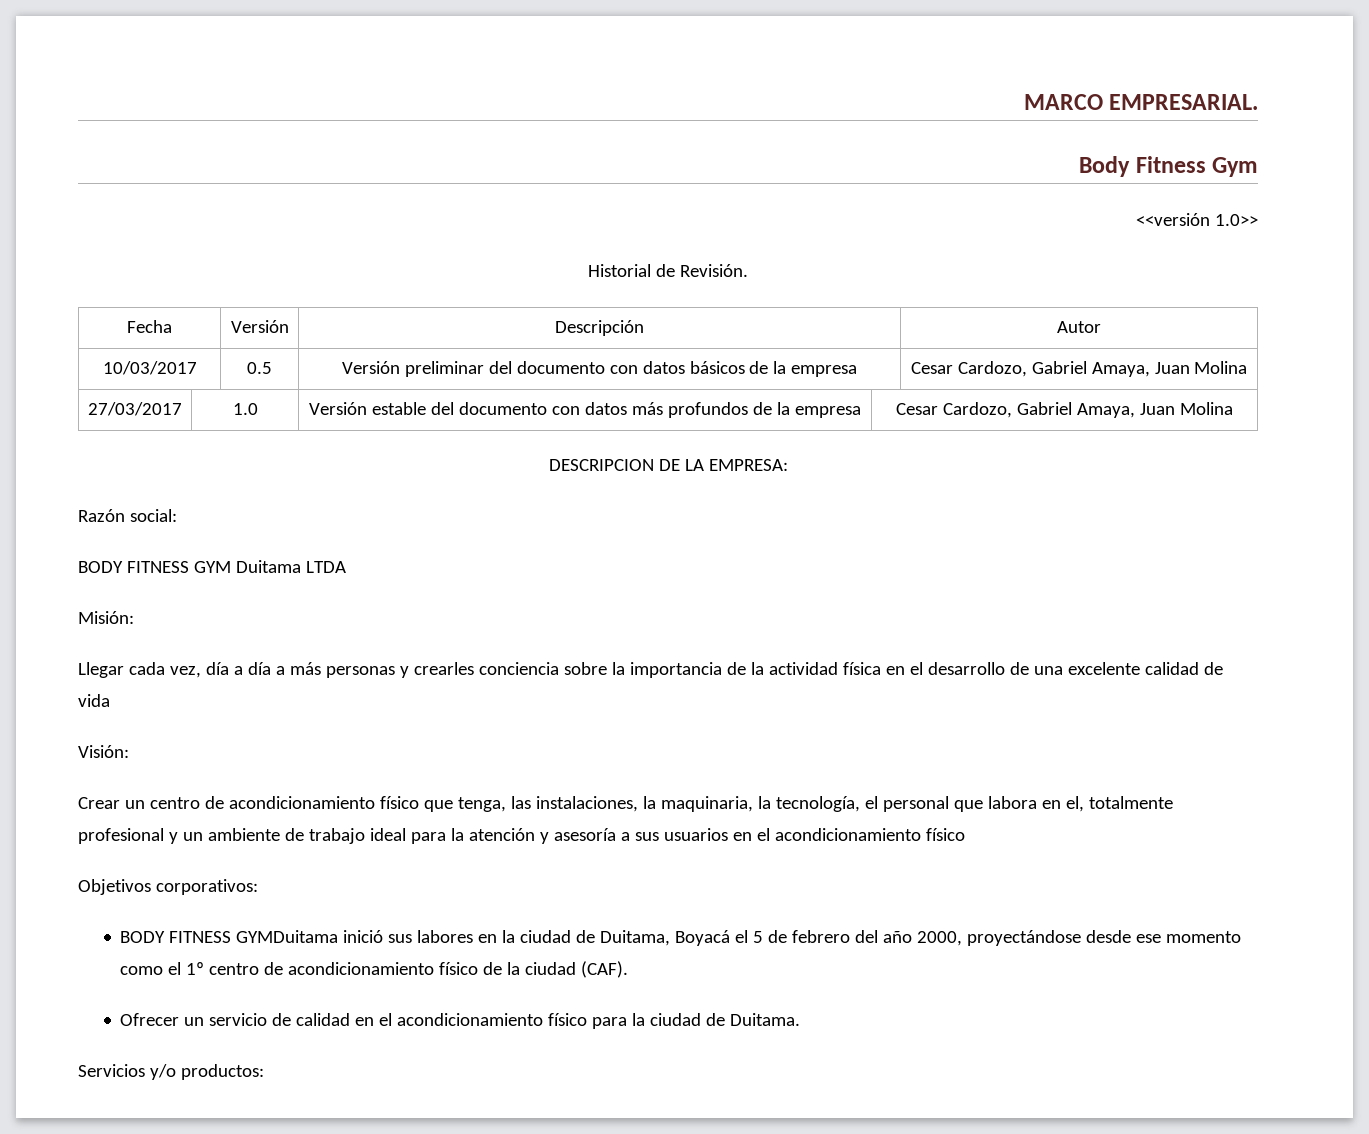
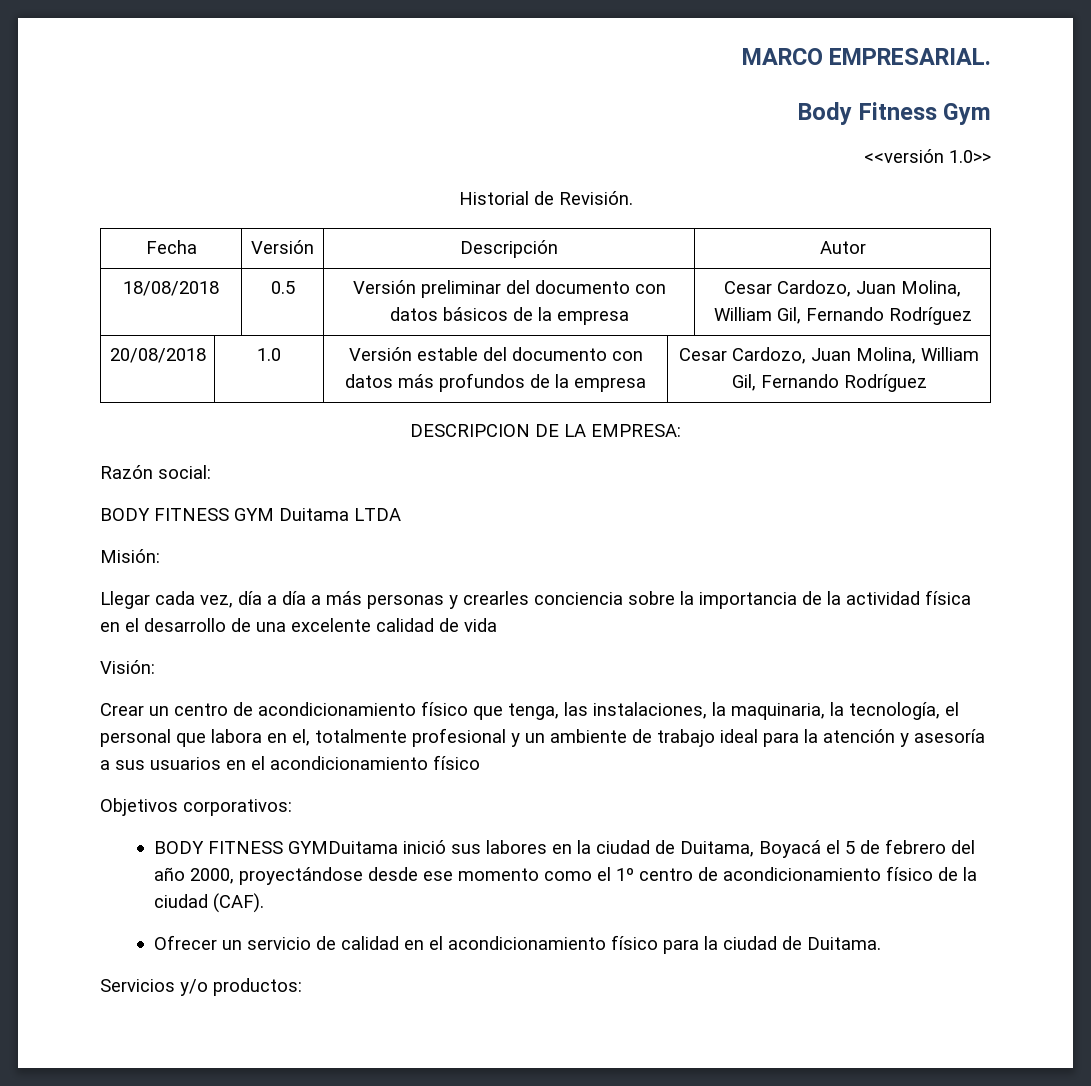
[102,361,197,375] 10/03/2017 -> [123,281,219,296] 18/08/2018
[1031,361,1248,377] [88,402,182,416] Gabriel Amaya, Juan Molina // 27/03/2017 -> [856,280,961,297] [713,307,972,325] [109,348,206,363] Juan Molina, William Gil, Fernando Rodríguez // 20/08/2018
[1017,402,1233,418] Gabriel Amaya, Juan Molina -> [811,347,979,364] [731,374,927,392] Juan Molina, William Gil, Fernando Rodríguez

